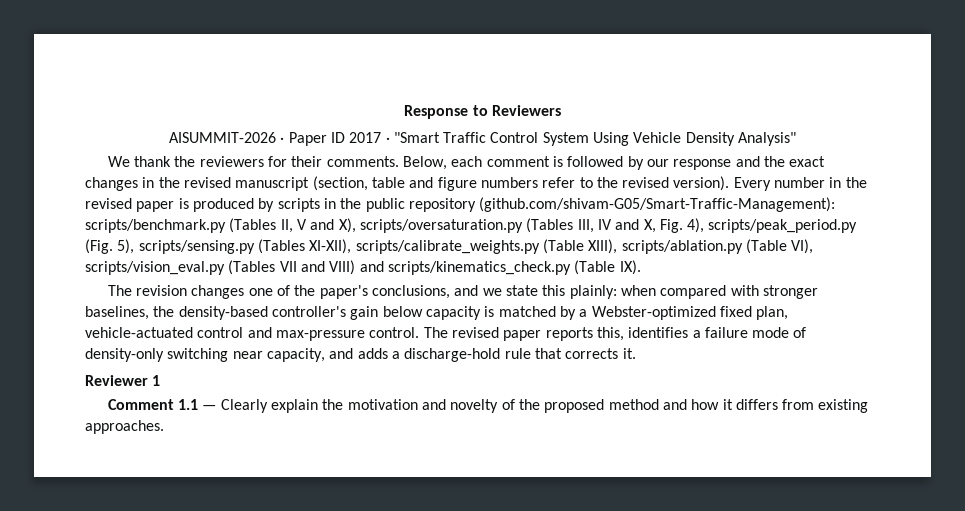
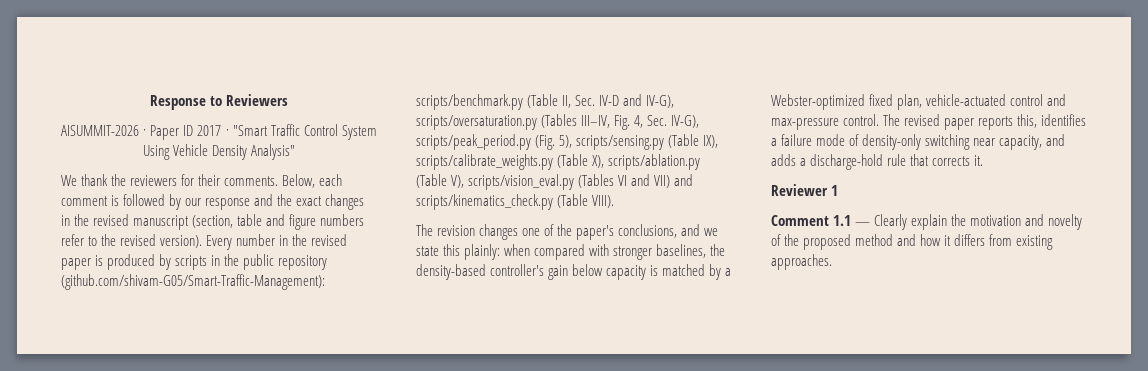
[229,218,705,233] (Tables II, V and X), scripts/oversaturation.py (Tables III, IV and X, Fig. 4), -> [527,94,675,108] [416,114,700,130] (Table II, Sec. IV-D and IV-G), scripts/oversaturation.py (Tables III–IV, Fig. 4, Sec. IV-G),
[257,239,352,254] (Tables XI-XII), -> [668,134,719,148] (Table IX),
[588,239,618,254] XIII), -> [592,155,605,168] X),
[791,239,814,254] VI), -> [451,175,465,188] V),
[279,260,356,275] VII and VIII) -> [618,174,671,188] VI and VII)
[619,260,641,275] IX). -> [592,195,615,208] VIII).

